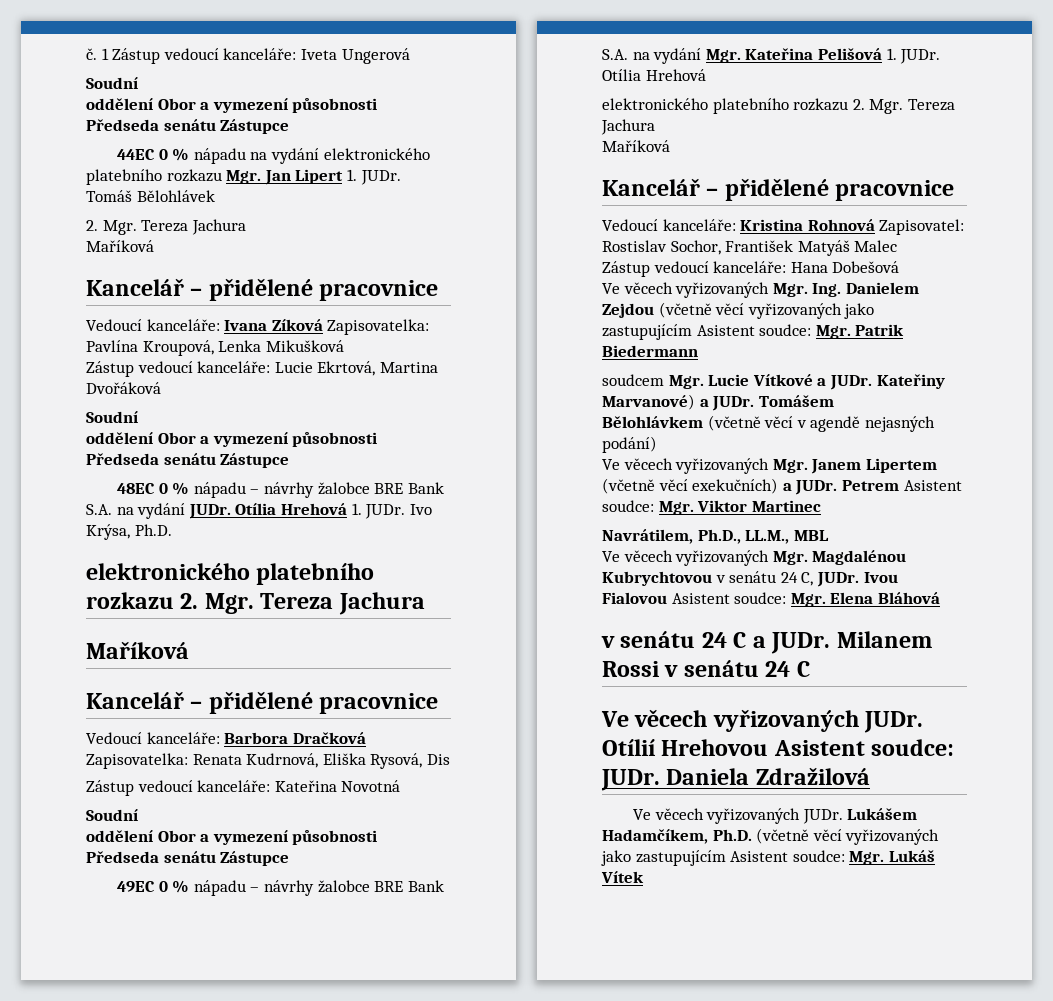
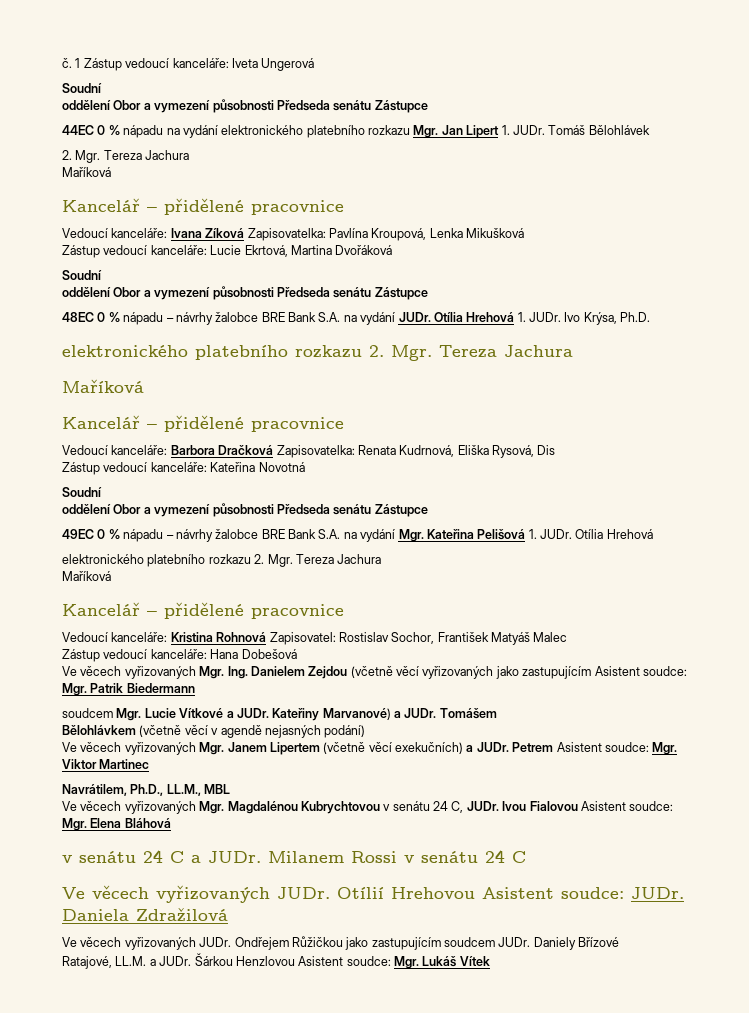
[847,808,918,820] [602,828,940,845] [601,850,726,866] Lukášem Hadamčíkem, Ph.D. (včetně věcí vyřizovaných jako zastupujícím -> [234,936,620,950] [62,953,295,969] Ondřejem Růžičkou jako zastupujícím soudcem JUDr. Daniely Břízové // Ratajové, LL.M. a JUDr. Šárkou Henzlovou

